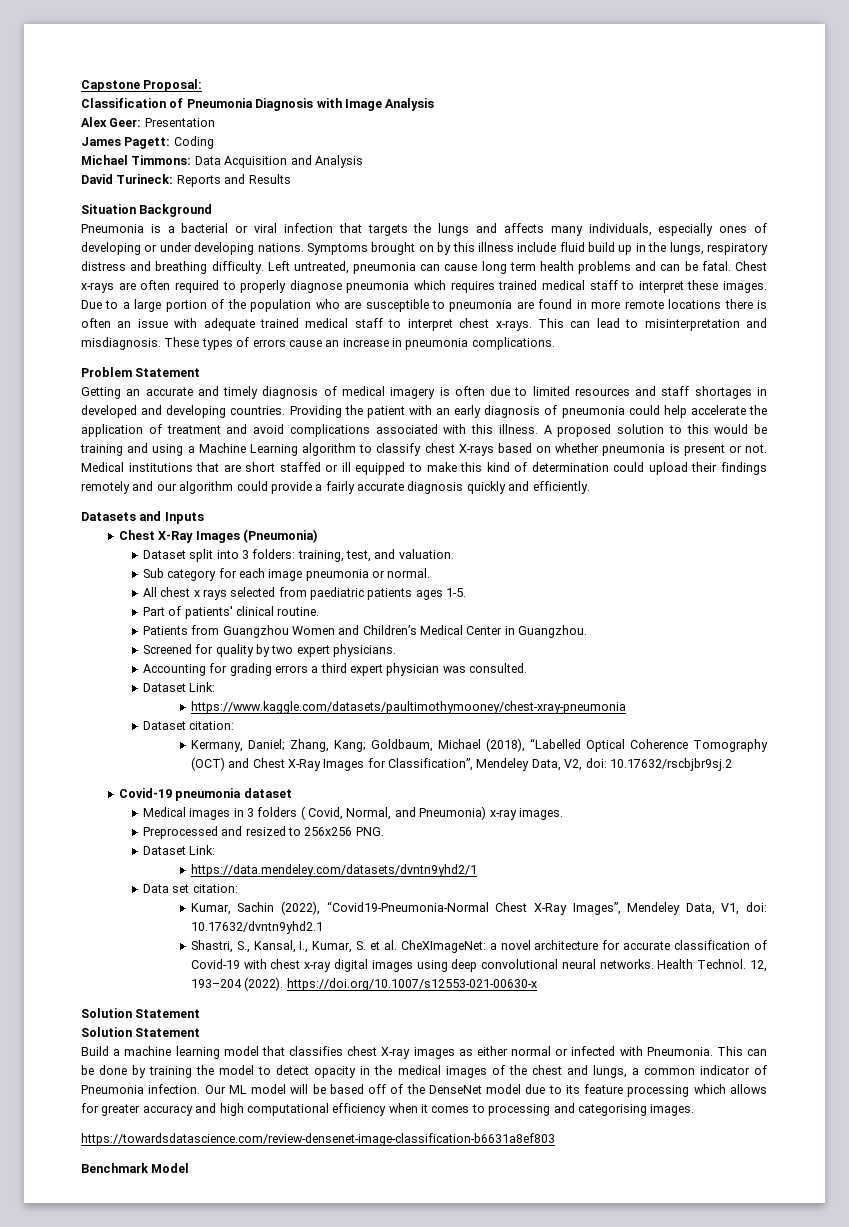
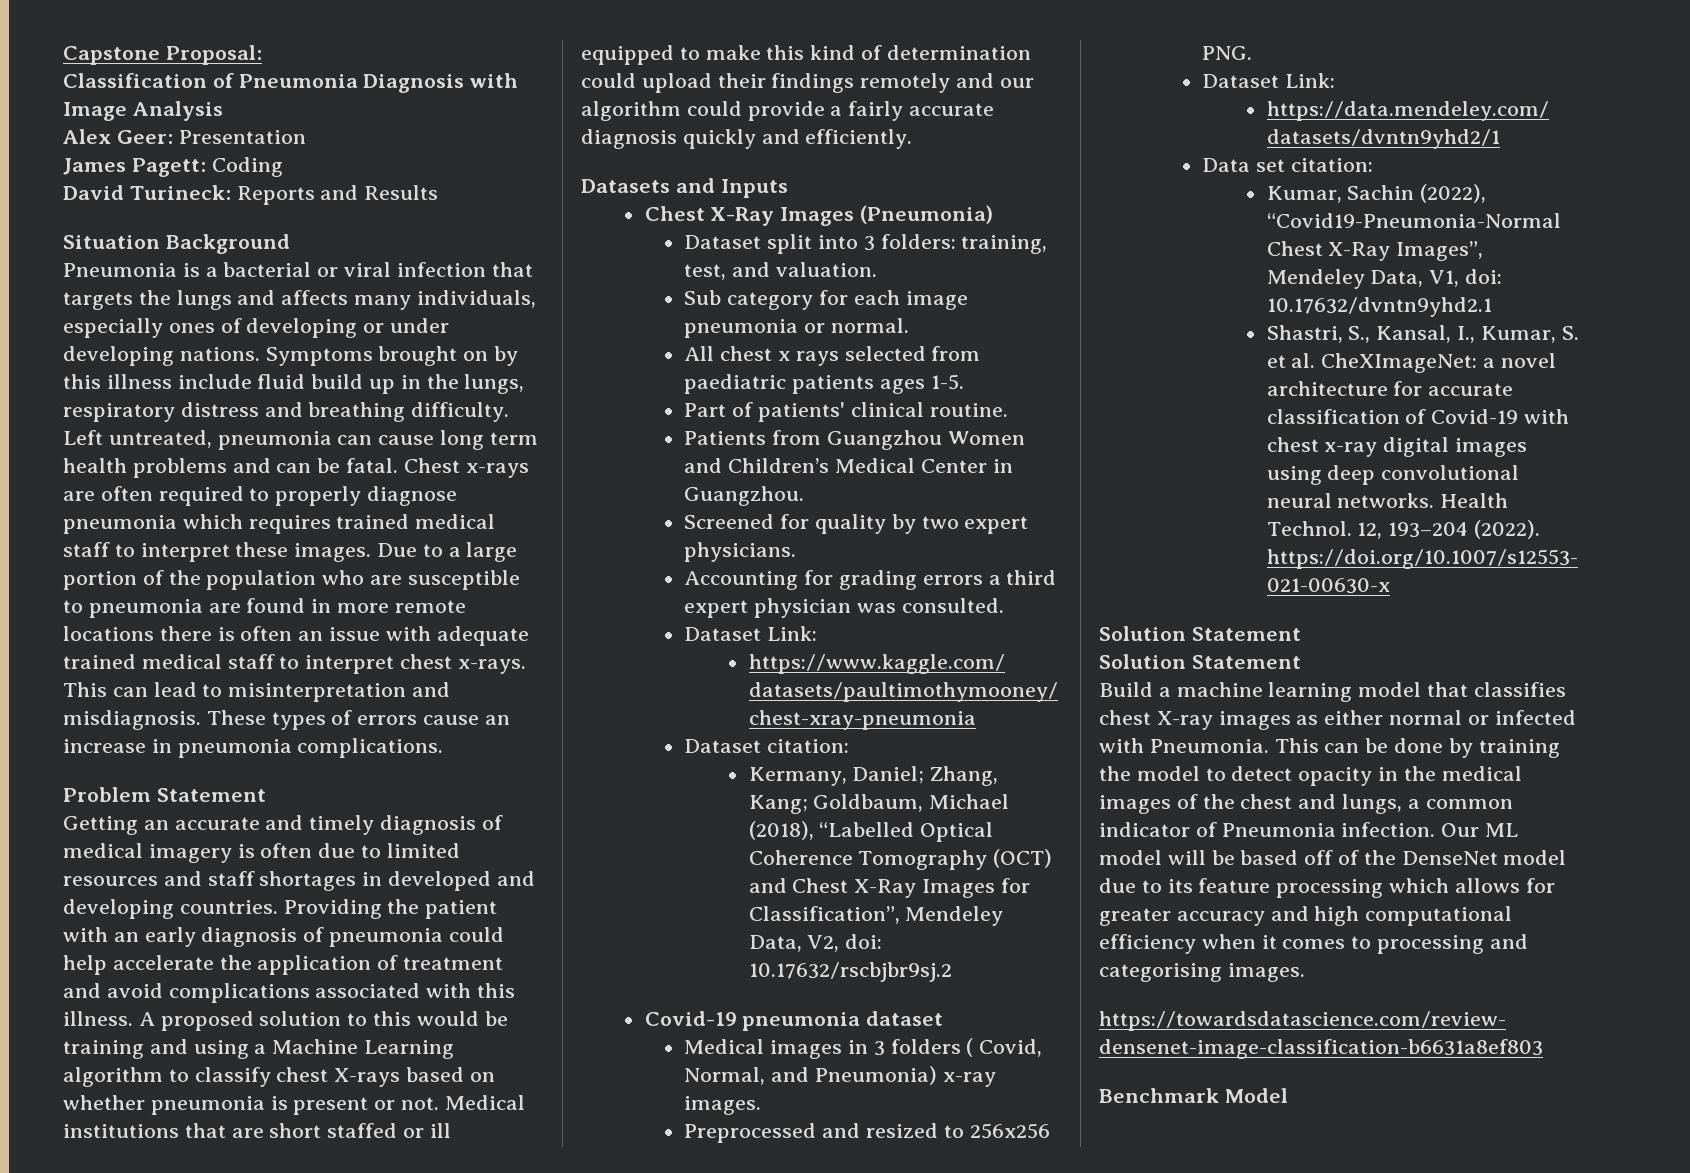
[81,155,363,168] // Michael Timmons: Data Acquisition and Analysis -> (283, 167) none

